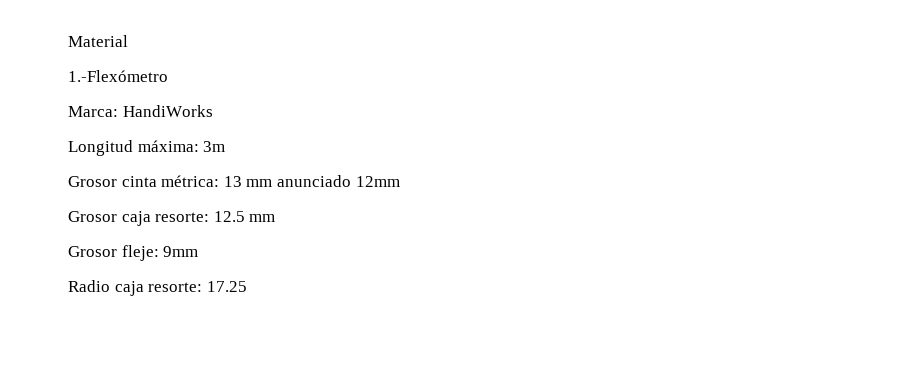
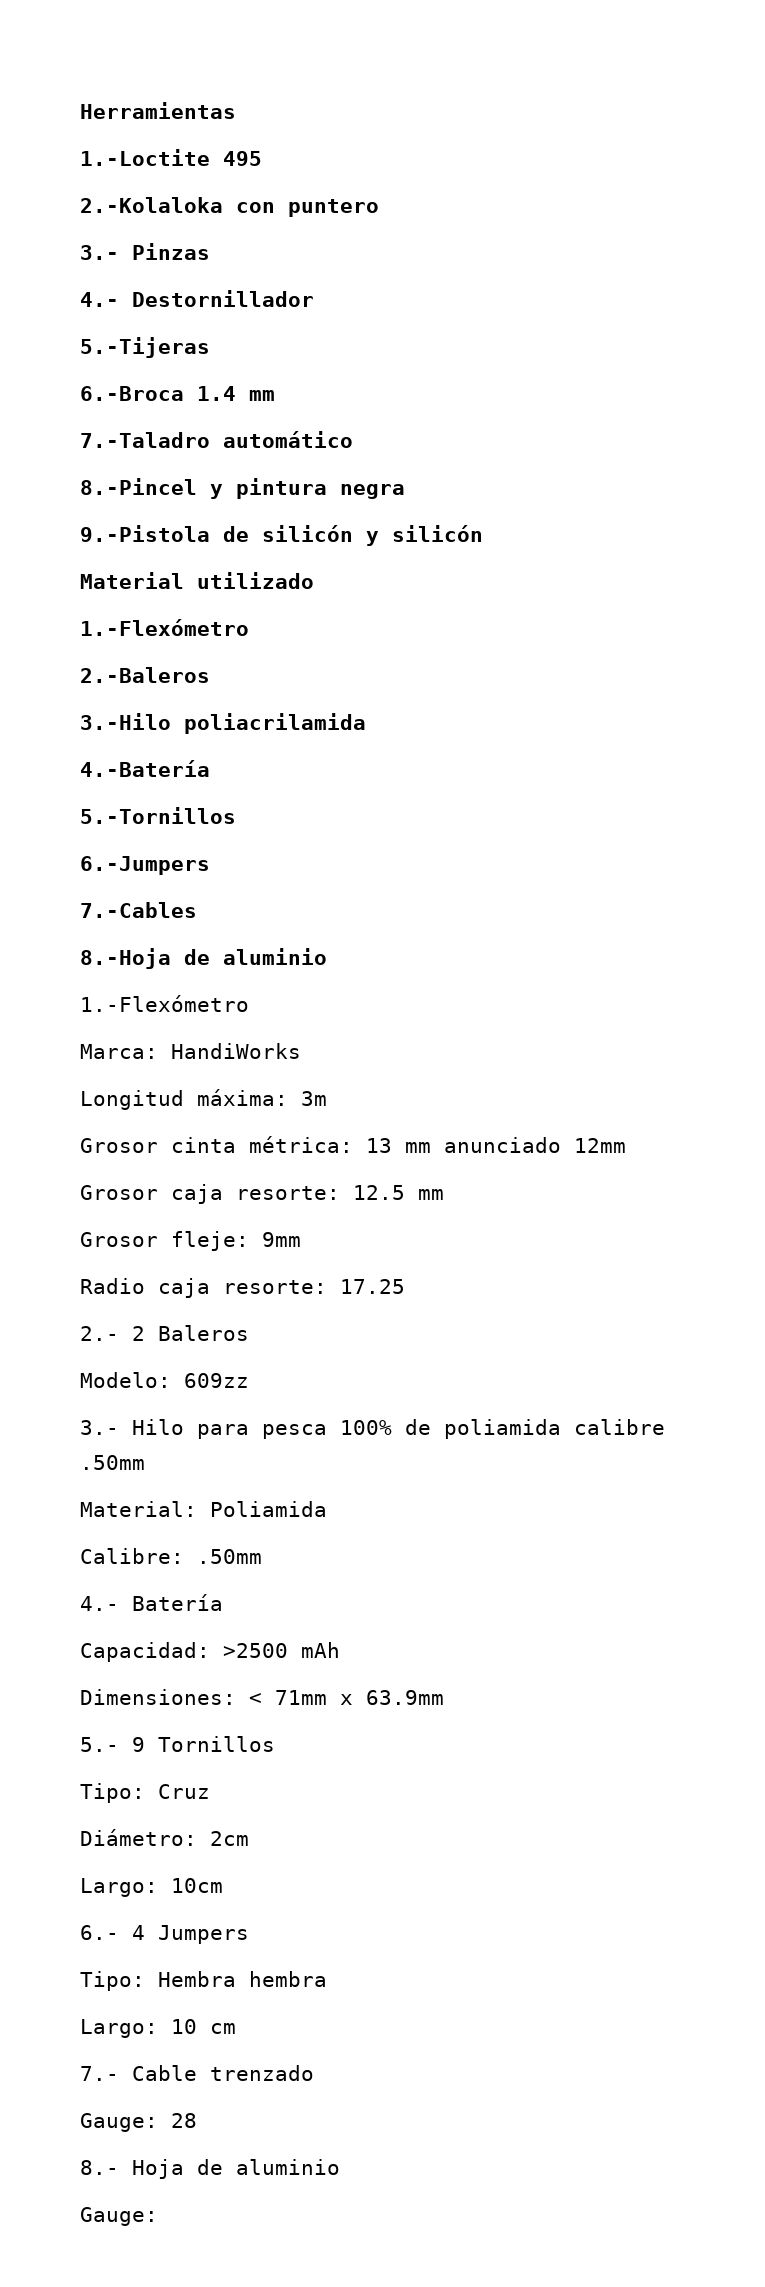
[68,35,128,47] Material -> [80,102,236,119] [80,149,262,166] [80,197,379,217] [80,243,210,260] [80,290,314,307] [80,337,210,358] [80,386,275,401] [80,431,353,448] [80,478,405,499] [80,525,483,546] [80,572,314,589] [80,619,249,636] [80,667,210,683] [80,713,366,734] [80,760,210,777] [80,807,236,824] [80,856,210,875] [80,902,197,918] [80,948,327,969] Herramientas // 1.-Loctite 495 // 2.-Kolaloka con puntero // 3.- Pinzas // 4.- Destornillador // 5.-Tijeras // 6.-Broca 1.4 mm // 7.-Taladro automático // 8.-Pincel y pintura negra // 9.-Pistola de silicón y silicón // Material utilizado // 1.-Flexómetro // 2.-Baleros // 3.-Hilo poliacrilamida // 4.-Batería // 5.-Tornillos // 6.-Jumpers // 7.-Cables // 8.-Hoja de aluminio
(247, 286) none -> [80,1325,249,1341] [80,1372,249,1388] [80,1419,665,1439] [80,1455,145,1470] [80,1501,327,1517] [80,1548,262,1564] [80,1594,223,1611] [80,1642,340,1662] [80,1689,444,1705] [80,1736,275,1752] [80,1783,210,1803] [80,1829,249,1846] [80,1878,223,1897] [80,1925,249,1944] [80,1971,327,1991] [80,2019,236,2038] [80,2065,314,2081] [80,2113,197,2132] [80,2159,340,2179] [80,2207,158,2226] // 2.- 2 Baleros // Modelo: 609zz // 3.- Hilo para pesca 100% de poliamida calibre .50mm // Material: Poliamida // Calibre: .50mm // 4.- Batería // Capacidad: >2500 mAh // Dimensiones: < 71mm x 63.9mm // 5.- 9 Tornillos // Tipo: Cruz // Diámetro: 2cm // Largo: 10cm // 6.- 4 Jumpers // Tipo: Hembra hembra // Largo: 10 cm // 7.- Cable trenzado // Gauge: 28 // 8.- Hoja de aluminio // Gauge:

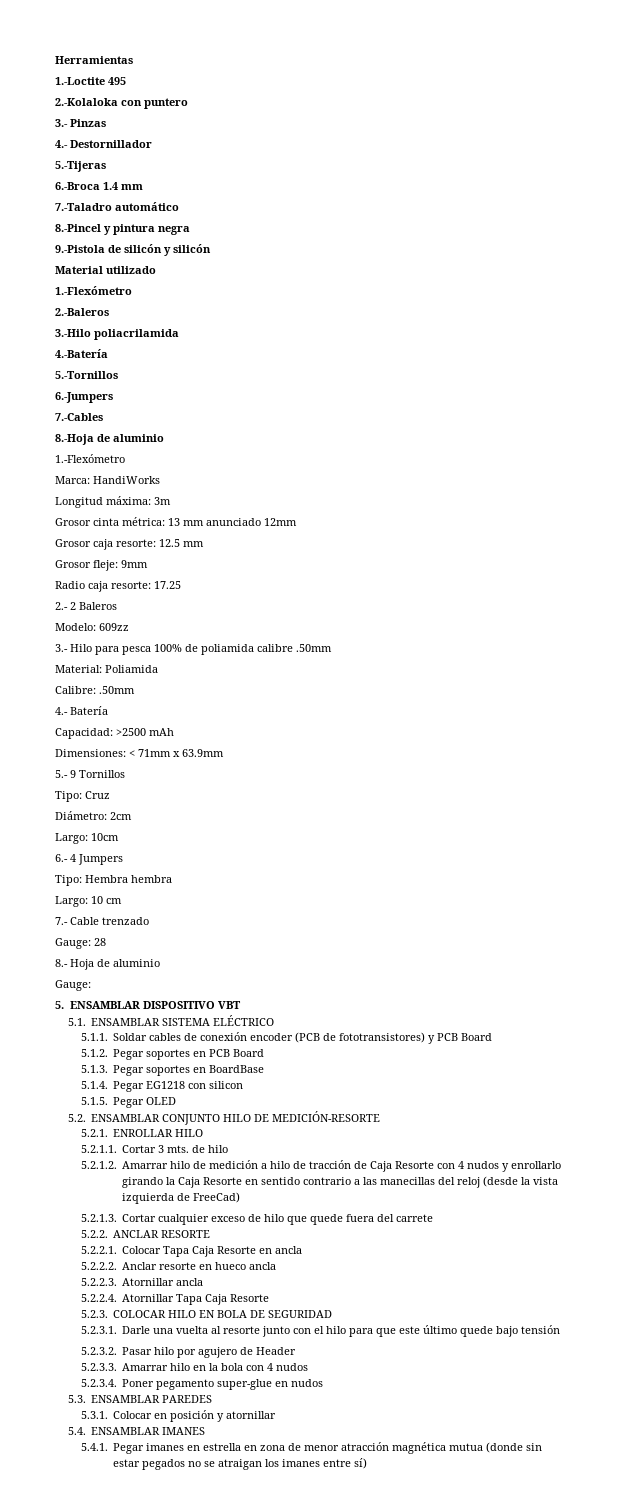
(158, 2216) none -> [55,1001,241,1009] [67,1015,275,1026] [80,1032,493,1044] [80,1049,265,1060] [80,1065,265,1076] [80,1081,244,1092] [80,1097,177,1108] [67,1111,381,1125] [80,1129,204,1137] [80,1145,229,1153] [80,1160,562,1172] [122,1176,559,1188] [122,1192,241,1204] [80,1214,434,1225] [80,1230,211,1238] [80,1246,303,1257] [80,1262,277,1270] [80,1278,204,1286] [80,1294,270,1305] [80,1310,333,1318] [80,1325,561,1337] [80,1347,297,1358] [80,1363,309,1371] [80,1379,324,1390] [67,1395,213,1403] [80,1410,277,1422] [67,1427,206,1435] [80,1442,543,1454] [113,1458,368,1470] // 5. ENSAMBLAR DISPOSITIVO VBT // 5.1. ENSAMBLAR SISTEMA ELÉCTRICO // 5.1.1. Soldar cables de conexión encoder (PCB de fototransistores) y PCB Board // 5.1.2. Pegar soportes en PCB Board // 5.1.3. Pegar soportes en BoardBase // 5.1.4. Pegar EG1218 con silicon // 5.1.5. Pegar OLED // 5.2. ENSAMBLAR CONJUNTO HILO DE MEDICIÓN-RESORTE // 5.2.1. ENROLLAR HILO // 5.2.1.1. Cortar 3 mts. de hilo // 5.2.1.2. Amarrar hilo de medición a hilo de tracción de Caja Resorte con 4 nudos y enrollarlo girando la Caja Resorte en sentido contrario a las manecillas del reloj (desde la vista izquierda de FreeCad) // 5.2.1.3. Cortar cualquier exceso de hilo que quede fuera del carrete // 5.2.2. ANCLAR RESORTE // 5.2.2.1. Colocar Tapa Caja Resorte en ancla // 5.2.2.2. Anclar resorte en hueco ancla // 5.2.2.3. Atornillar ancla // 5.2.2.4. Atornillar Tapa Caja Resorte // 5.2.3. COLOCAR HILO EN BOLA DE SEGURIDAD // 5.2.3.1. Darle una vuelta al resorte junto con el hilo para que este último quede bajo tensión // 5.2.3.2. Pasar hilo por agujero de Header // 5.2.3.3. Amarrar hilo en la bola con 4 nudos // 5.2.3.4. Poner pegamento super-glue en nudos // 5.3. ENSAMBLAR PAREDES // 5.3.1. Colocar en posición y atornillar // 5.4. ENSAMBLAR IMANES // 5.4.1. Pegar imanes en estrella en zona de menor atracción magnética mutua (donde sin estar pegados no se atraigan los imanes entre sí)

